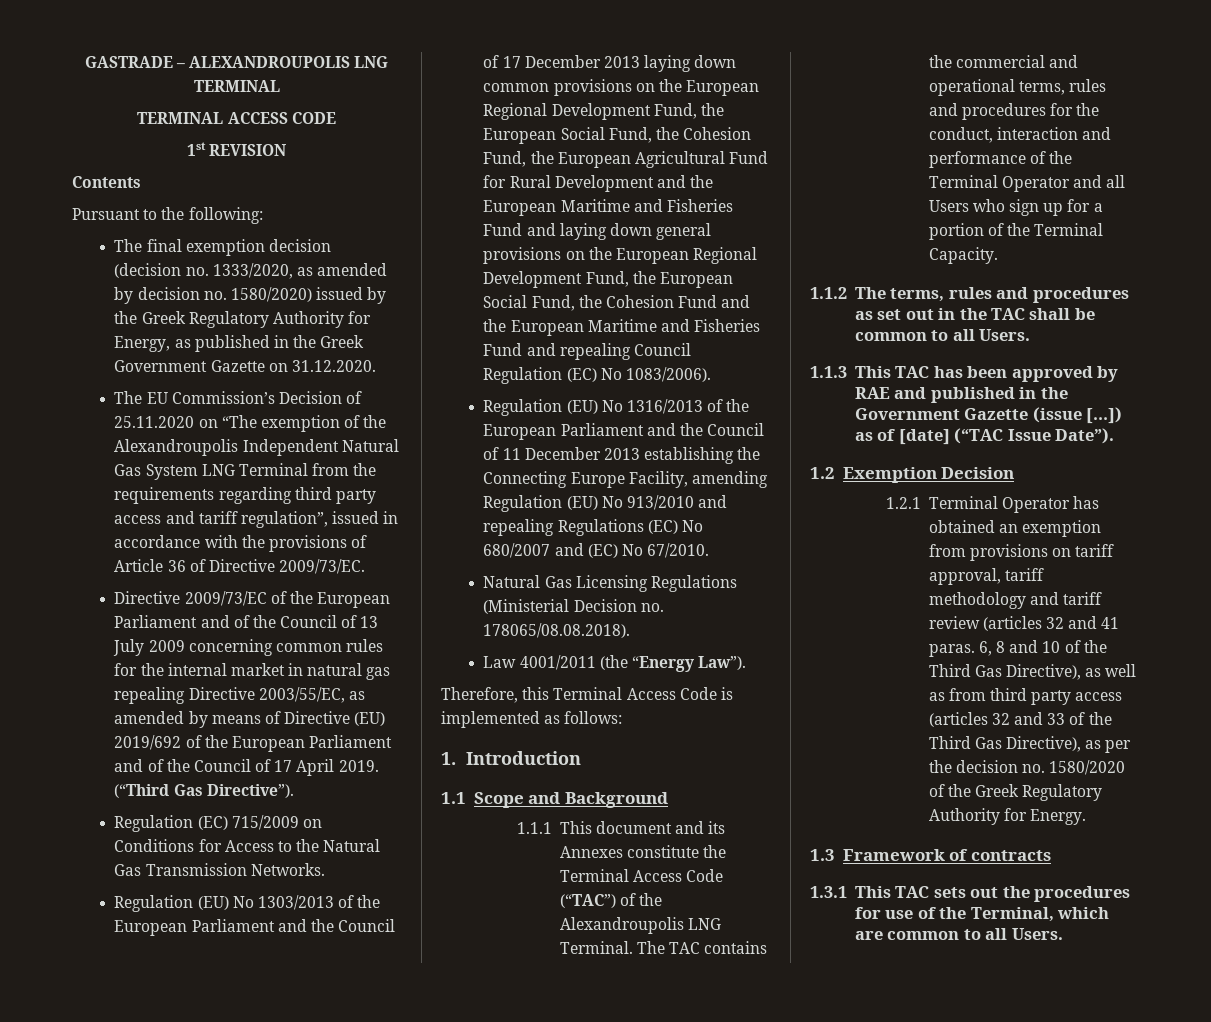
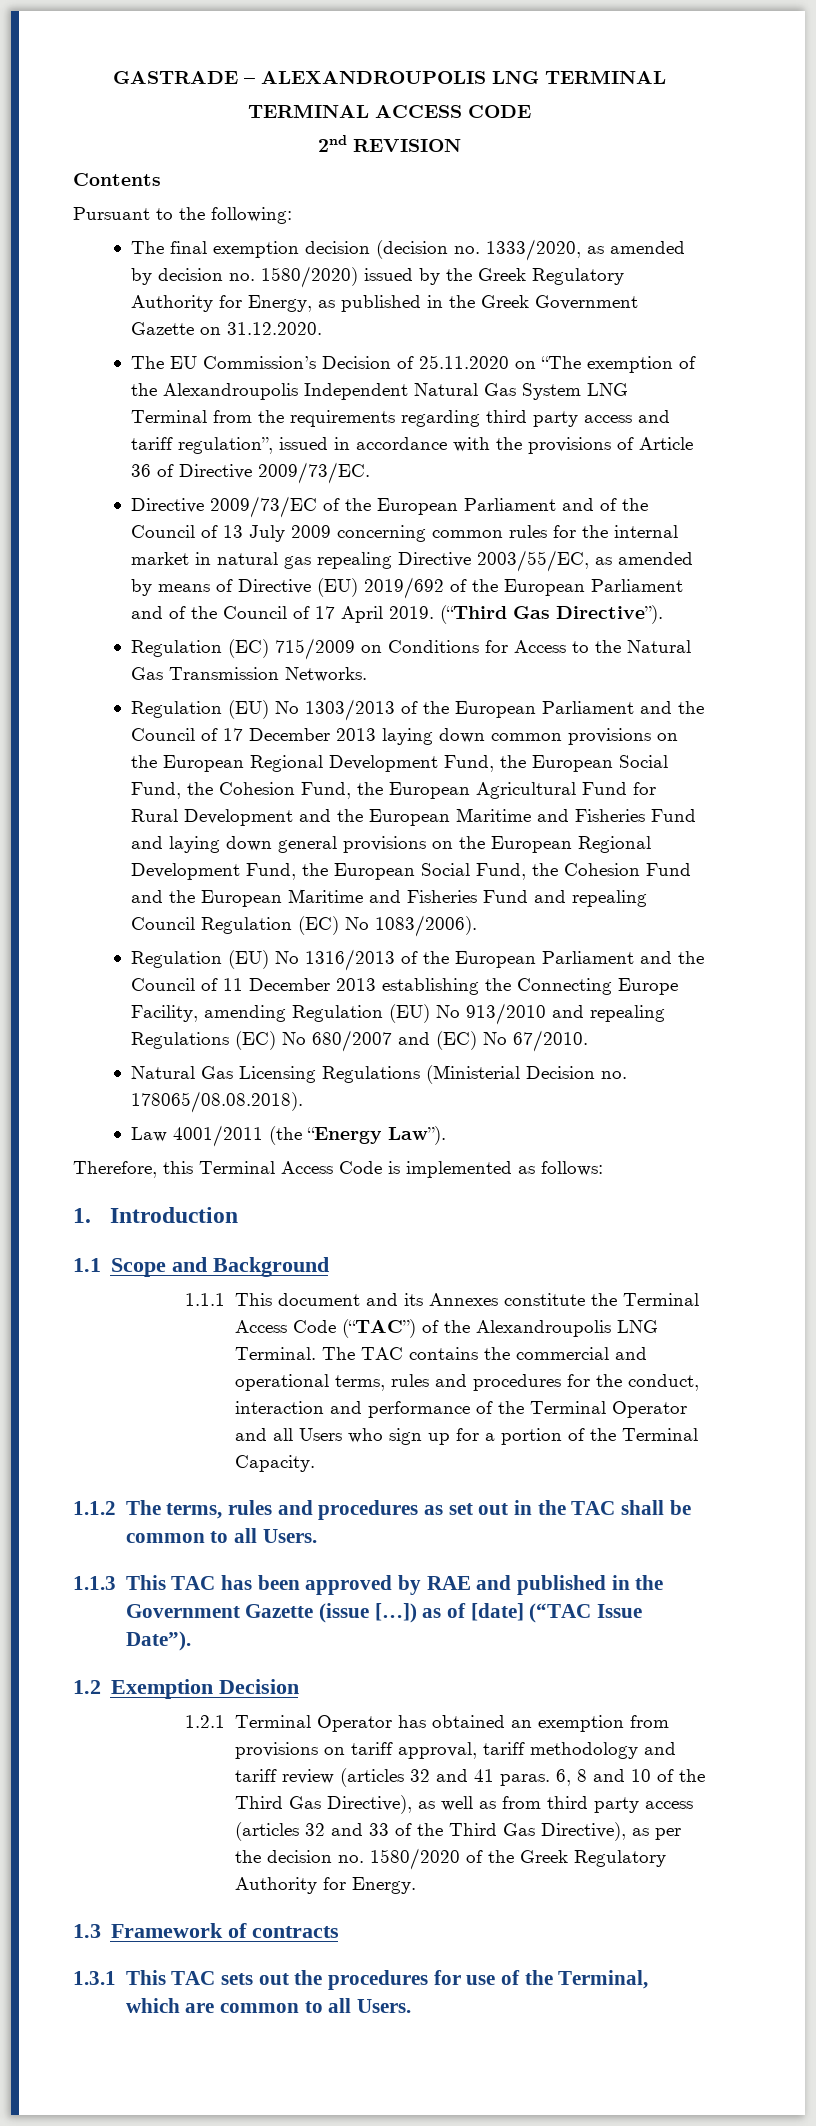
[186,142,206,156] 1st -> [318,135,347,152] 2nd

